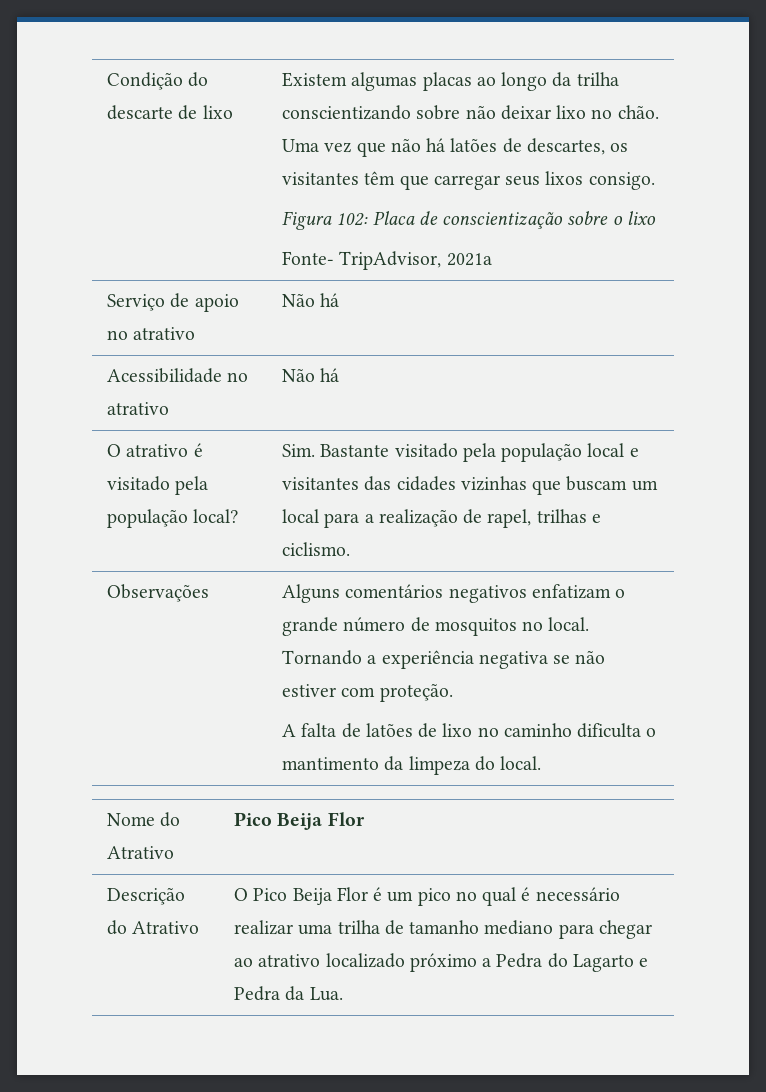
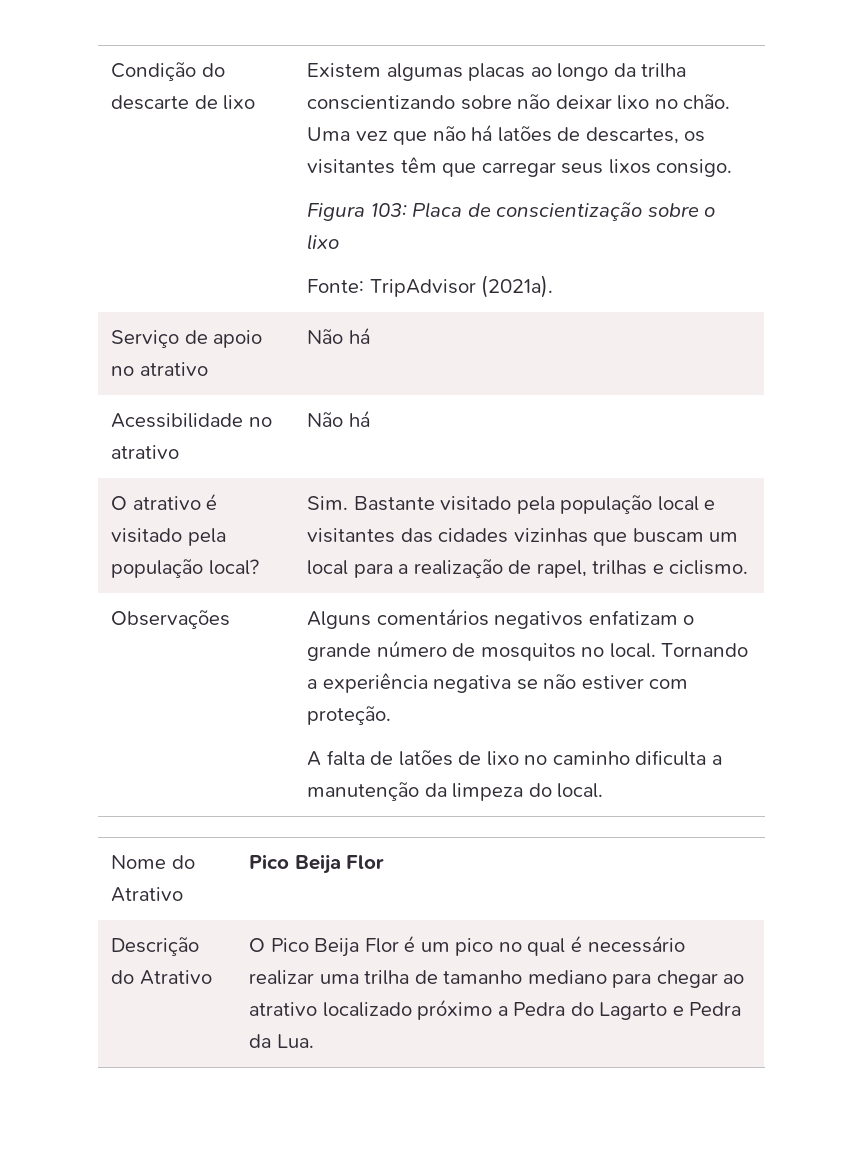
[336,213,369,226] 102: -> [370,203,407,217] 103:
[282,251,492,270] Fonte- TripAdvisor, 2021a -> [307,275,554,298] Fonte: TripAdvisor (2021a).
[646,728,657,737] [282,757,380,770] o mantimento -> [711,755,722,765] [307,782,420,801] a manutenção

